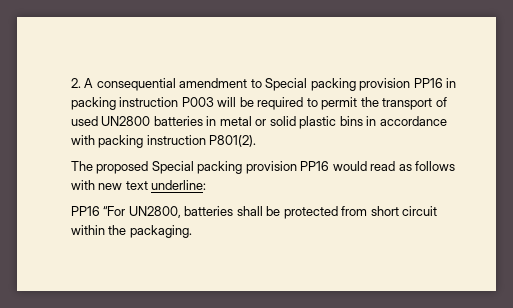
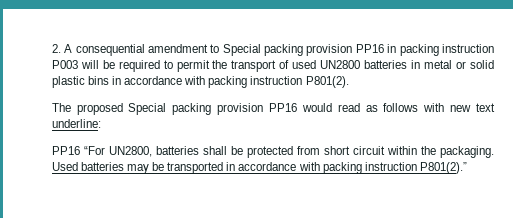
(192, 231) none -> [51,162,467,174] Used batteries may be transported in accordance with packing instruction P801(2).”

